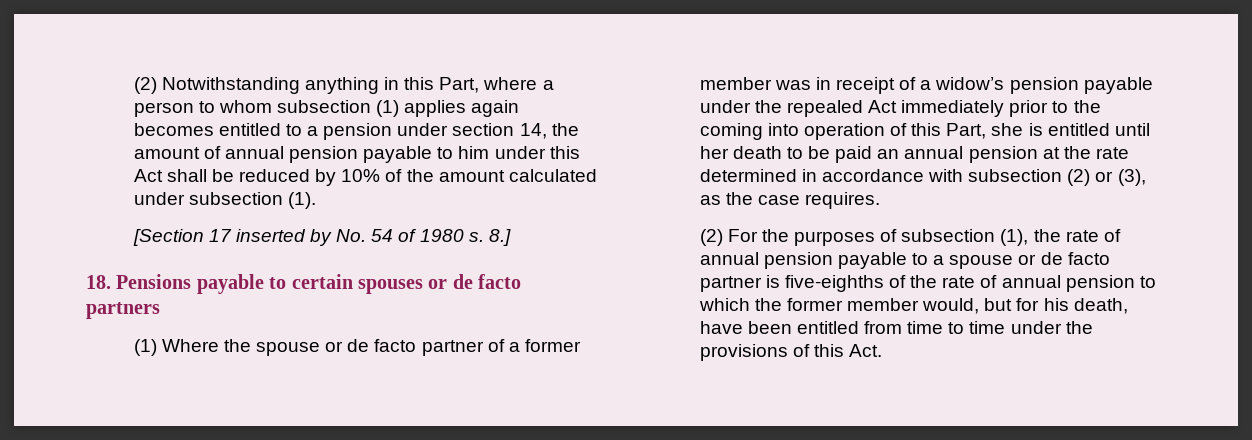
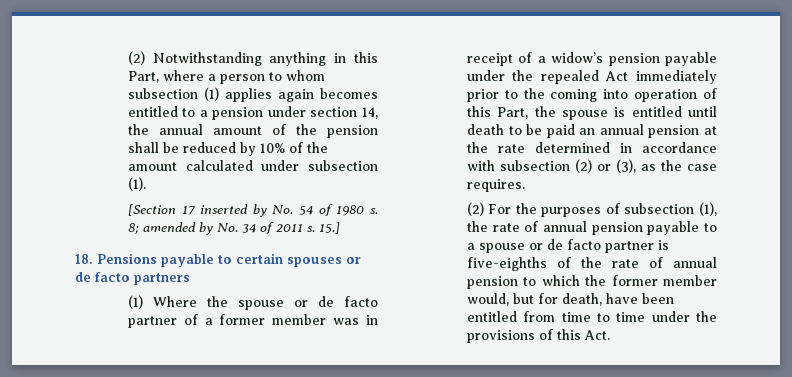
(579, 129) none -> [158,124,203,135] annual
[224,146,580,163] [133,169,163,182] annual pension payable to him under this Act -> [295,124,378,138] the pension
[488,229,511,246] 8.] -> [127,222,340,235] 8; amended by No. 34 of 2011 s. 15.]
[991,123,1024,136] she -> [534,106,608,120] the spouse
[699,146,729,159] her -> (717, 111) none
[1043,298,1069,311] his -> (558, 298) none

